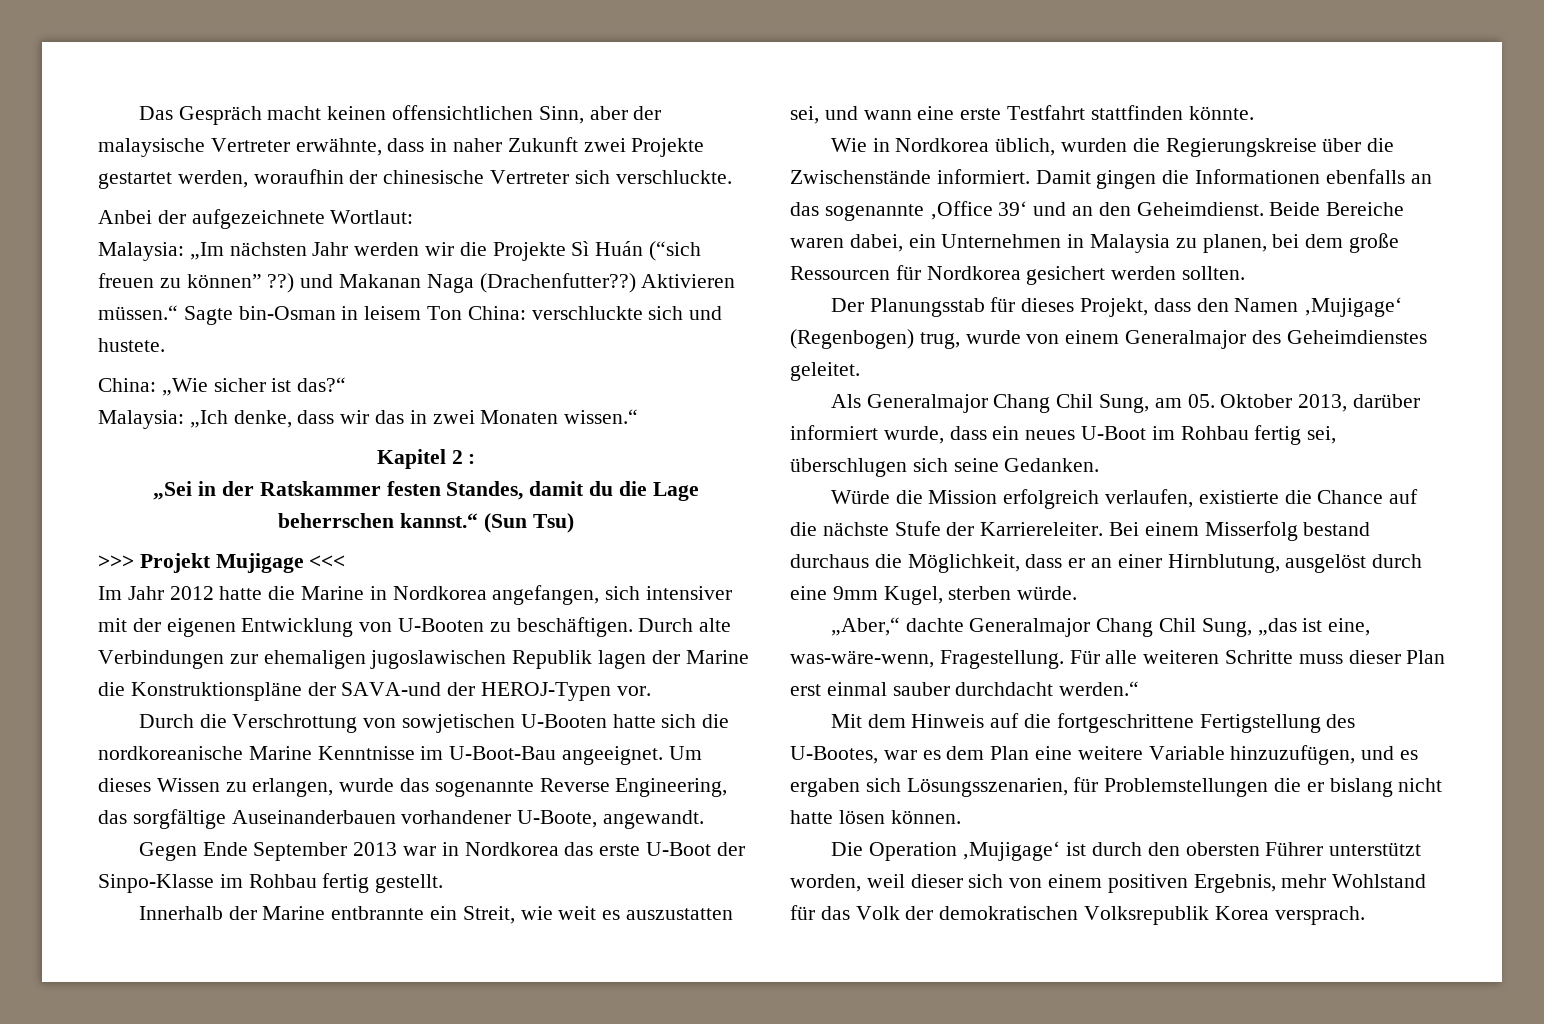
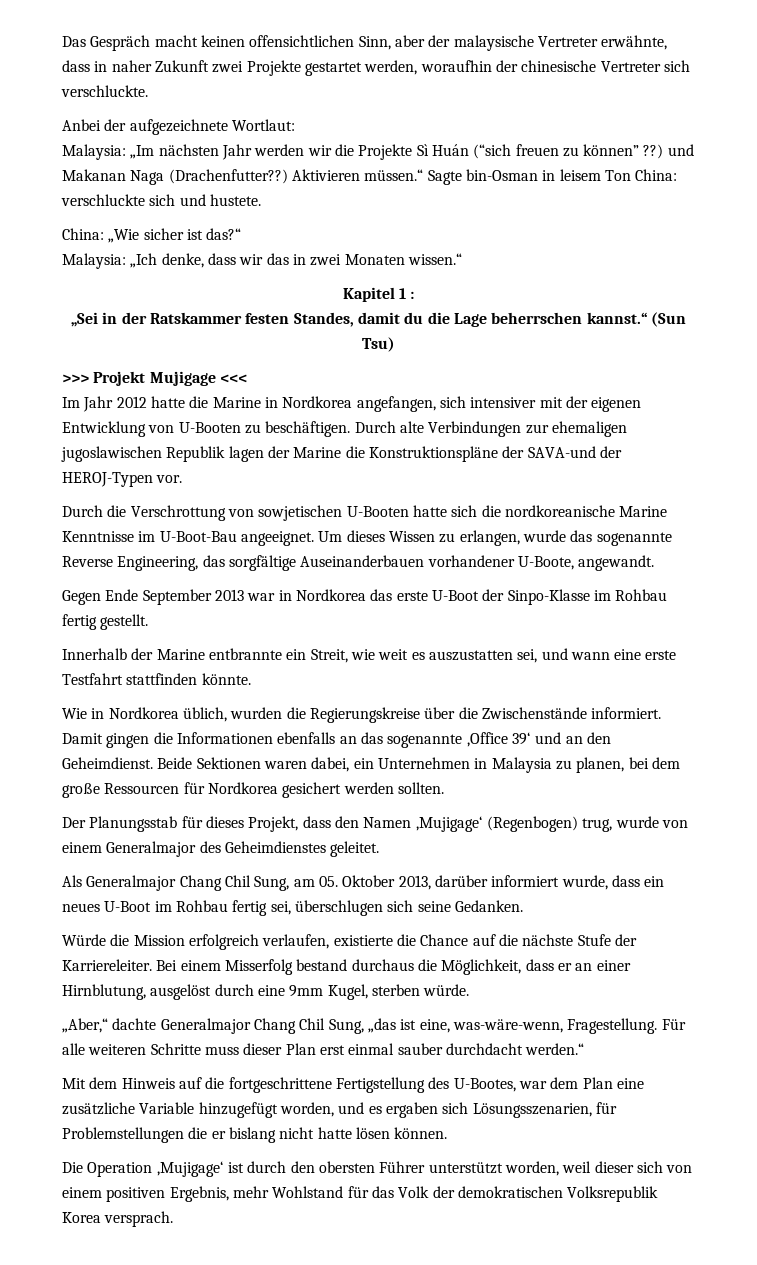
[451,450,463,464] 2 -> [399,288,406,299] 1
[1326,202,1405,216] Bereiche -> [196,757,261,769] Sektionen
[922,750,941,760] es -> (547, 1085) none
[1077,745,1356,765] weitere Variable hinzuzufügen, -> [62,1102,334,1118] zusätzliche Variable hinzugefügt worden,

